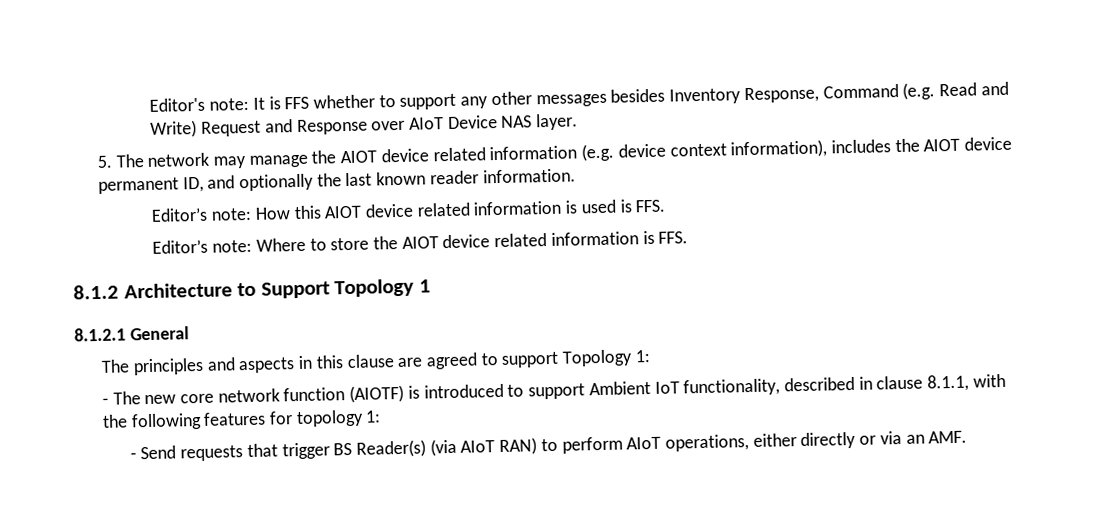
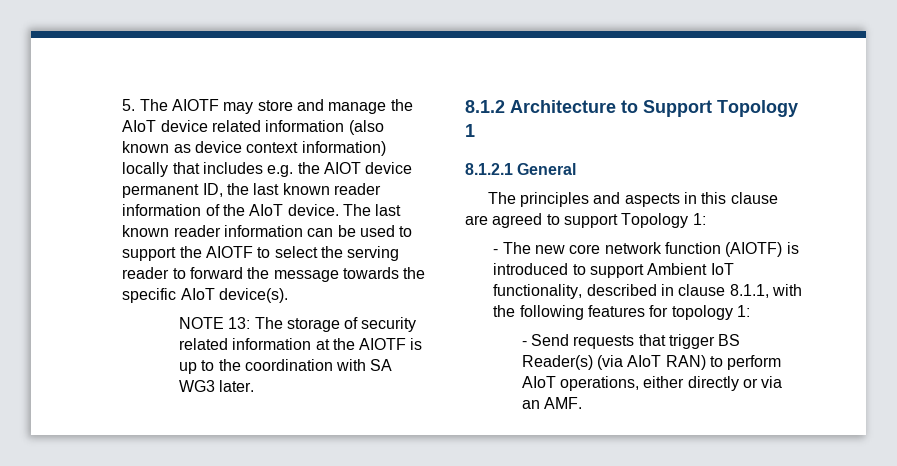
[149,81,1009,112] [150,113,579,138] [96,152,247,169] Editor's note: It is FFS whether to support any other messages besides Inventory Response, Command (e.g. Read and Write) Request and Response over AIoT Device NAS layer. // 5. The network may -> [122,99,324,114] 5. The AIOTF may store and
[340,139,891,164] AIOT device related information (e.g. device context information), includes -> [122,120,384,135] [122,141,386,156] [122,162,294,177] AIoT device related information (also known as device context information) locally that includes e.g.
[207,173,314,192] and optionally -> (223, 190) none
[482,168,576,184] [151,199,666,222] [152,230,689,254] information. // Editor’s note: How this AIOT device related information is used is FFS. // Editor’s note: Where to store the AIOT device related information is FFS. -> [122,204,402,216] [122,225,413,237] [122,246,400,261] [122,267,426,282] [122,288,288,303] [178,317,417,332] [178,338,423,350] [178,359,393,374] [178,380,255,392] information of the AIoT device. The last known reader information can be used to support the AIOTF to select the serving reader to forward the message towards the specific AIoT device(s). // NOTE 13: The storage of security related information at the AIOTF is up to the coordination with SA WG3 later.

